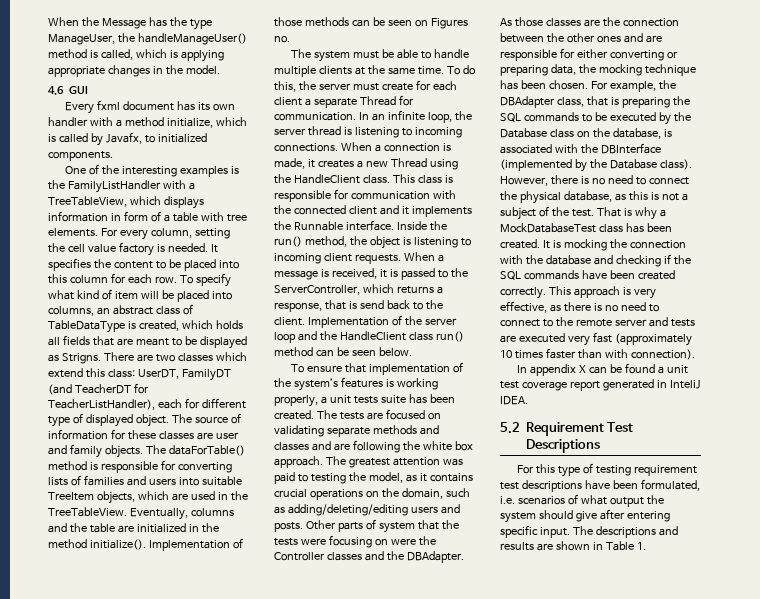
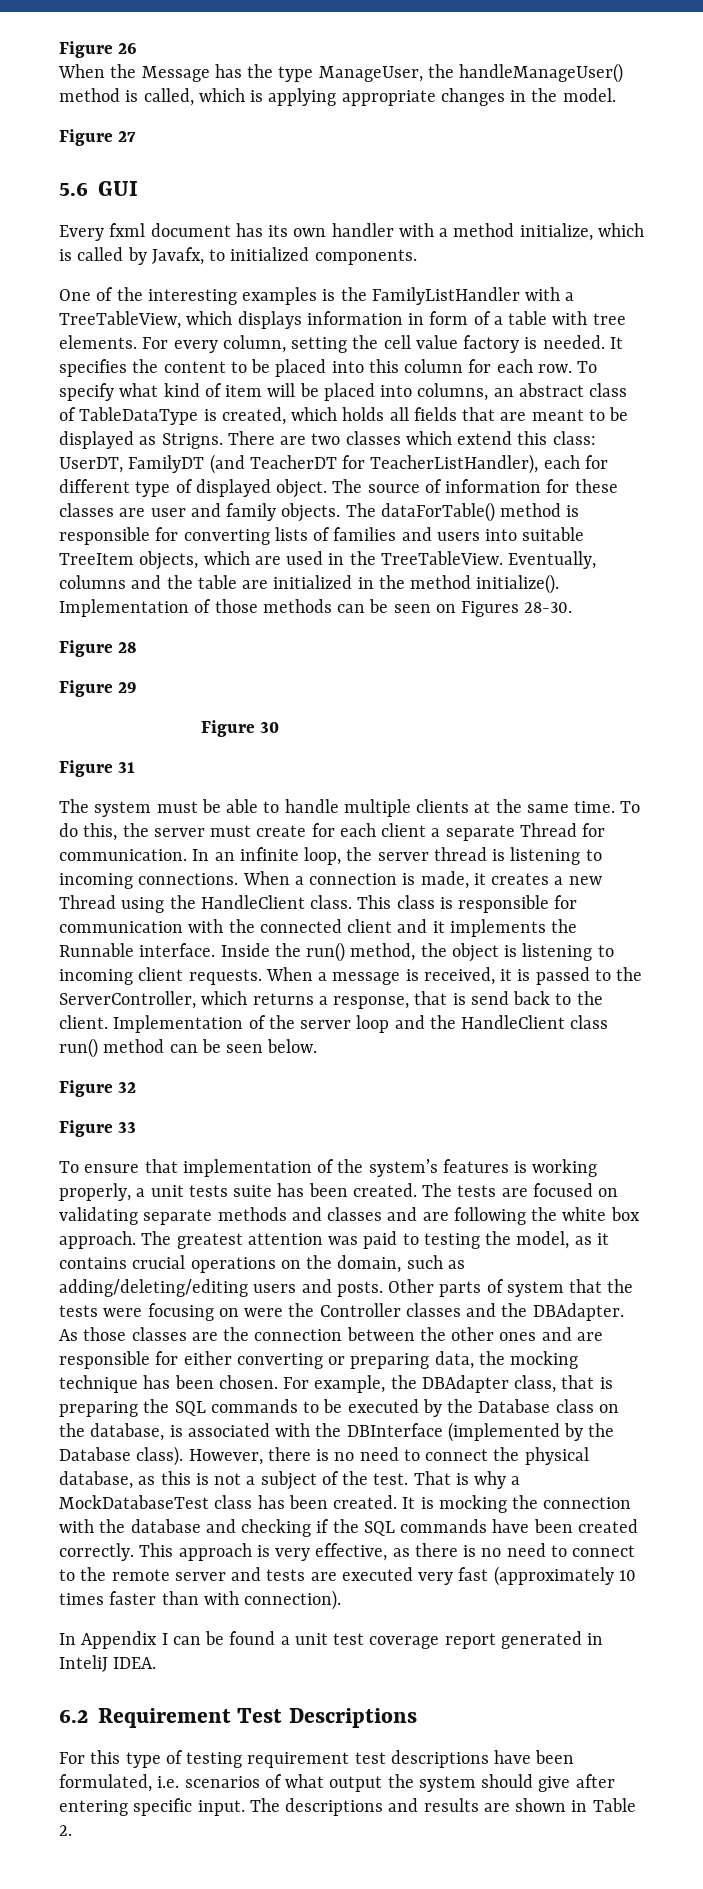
(48, 21) none -> [59,41,138,58] Figure 26 //
[48,86,64,95] 4.6 -> [59,129,137,146] [59,182,88,196] Figure 27 // 5.6
[274,36,290,43] no. -> [524,602,573,613] [59,640,138,657] [59,680,138,697] [200,720,280,737] [59,760,136,777] 28-30. // Figure 28 // Figure 29 // Figure 30 // Figure 31
(412, 352) none -> [59,1080,137,1097] [59,1120,137,1137] // Figure 32 // Figure 33
[530,364,587,376] appendix X -> [81,1631,168,1649] Appendix I
[500,422,520,434] 5.2 -> [59,1709,88,1723] 6.2
[636,542,646,550] 1. -> [59,1825,72,1836] 2.

